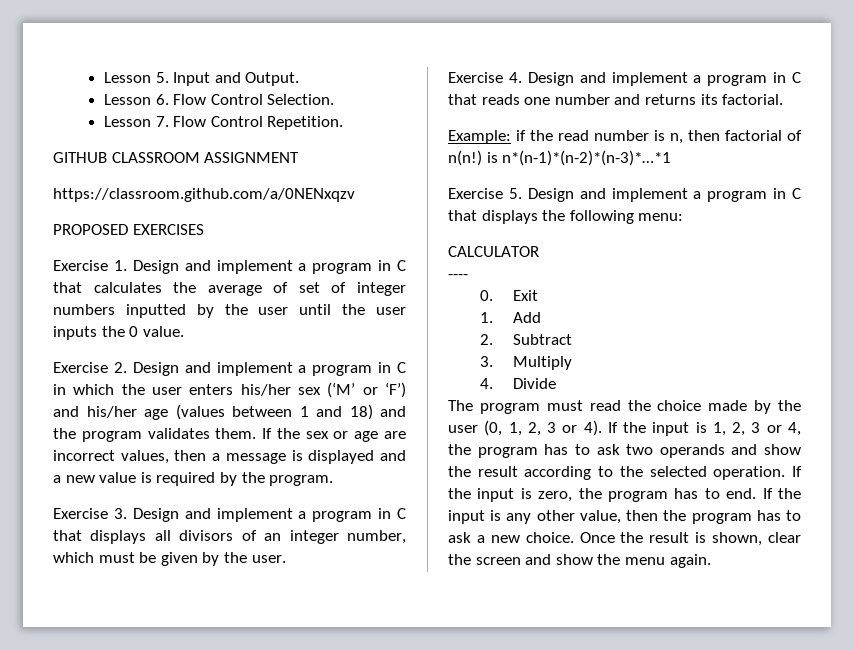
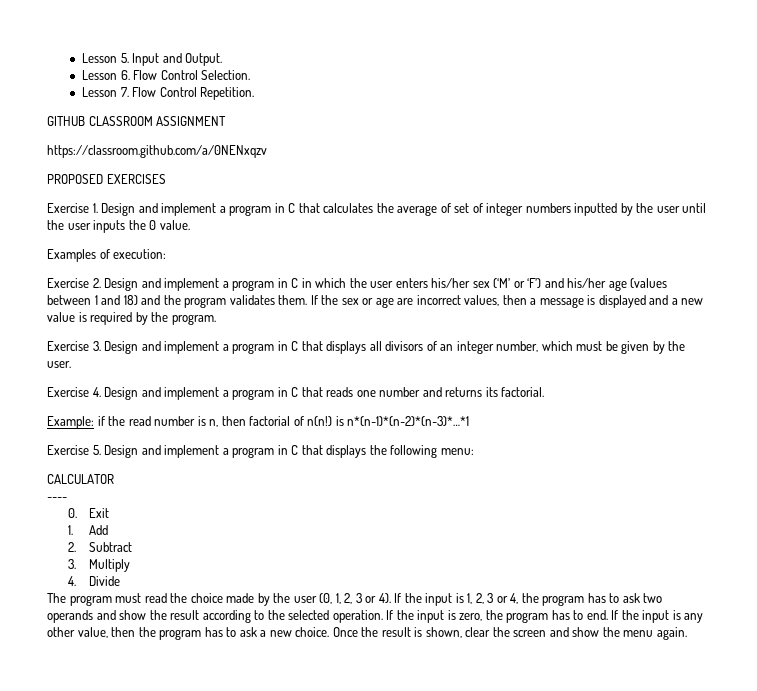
(184, 331) none -> [47,249,167,262] // Examples of execution:

